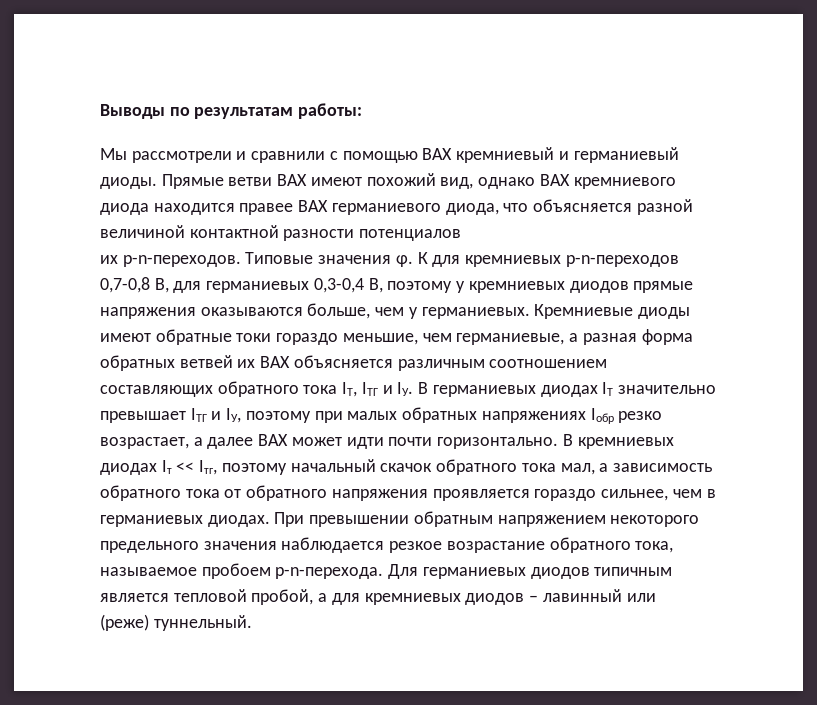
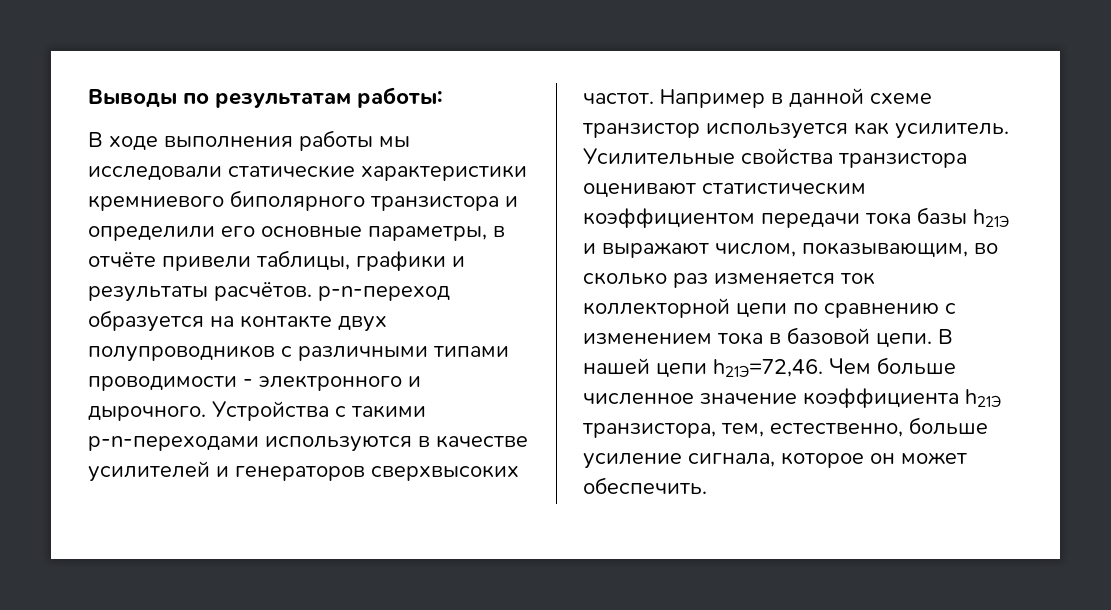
[100,147,679,163] [100,173,676,189] [100,199,693,215] [100,225,462,241] [100,252,679,267] [100,277,694,293] [100,303,691,319] [100,329,693,345] [100,355,608,371] [100,381,716,397] [100,407,663,424] [100,434,674,449] [100,459,712,475] [100,485,716,501] [100,511,700,527] [100,537,674,553] [100,563,673,579] [100,589,656,605] [100,614,252,631] Мы рассмотрели и сравнили с помощью ВАХ кремниевый и германиевый диоды. Прямые ветви ВАХ имеют похожий вид, однако ВАХ кремниевого диода находится правее ВАХ германиевого диода, что объясняется разной величиной контактной разности потенциалов // их p-n-переходов. Типовые значения φ. К для кремниевых p-n-переходов 0,7-0,8 В, для германиевых 0,3-0,4 В, поэтому у кремниевых диодов прямые напряжения оказываются больше, чем у германиевых. Кремниевые диоды имеют обратные токи гораздо меньшие, чем германиевые, а разная форма обратных ветвей их ВАХ объясняется различным соотношением составляющих обратного тока IT, IТГ и IУ. В германиевых диодах IT значительно превышает IТГ и IУ, поэтому при малых обратных напряжениях Iобр резко возрастает, а далее ВАХ может идти почти горизонтально. В кремниевых диодах Iт << Iтг, поэтому начальный скачок обратного тока мал, а зависимость обратного тока от обратного напряжения проявляется гораздо сильнее, чем в германиевых диодах. При превышении обратным напряжением некоторого предельного значения наблюдается резкое возрастание обратного тока, называемое пробоем p-n-перехода. Для германиевых диодов типичным является тепловой пробой, а для кремниевых диодов – лавинный или // (реже) туннельный. -> [88,130,410,151] [88,165,527,181] [88,190,518,211] [88,226,505,241] [88,250,465,271] [88,282,450,302] [88,310,387,332] [88,345,509,362] [88,375,421,391] [88,401,426,421] [88,435,528,452] [88,461,519,482] [583,88,932,108] [582,122,1009,139] [583,148,967,168] [583,182,866,198] [583,207,1009,228] [583,242,998,258] [583,272,875,288] [583,298,956,318] [583,327,953,348] [583,357,956,378] [583,388,1001,408] [582,417,988,438] [583,452,967,469] [583,477,707,494] В ходе выполнения работы мы исследовали статические характеристики кремниевого биполярного транзистора и определили его основные параметры, в отчёте привели таблицы, графики и результаты расчётов. р-n-переход образуется на контакте двух полупроводников с различными типами проводимости - электронного и дырочного. Устройства с такими p-n-переходами используются в качестве усилителей и генераторов сверхвысоких частот. Например в данной схеме транзистор используется как усилитель. Усилительные свойства транзистора оценивают статистическим коэффициентом передачи тока базы h21Э и выражают числом, показывающим, во сколько раз изменяется ток коллекторной цепи по сравнению с изменением тока в базовой цепи. В нашей цепи h21Э=72,46. Чем больше численное значение коэффициента h21Э транзистора, тем, естественно, больше усиление сигнала, которое он может обеспечить.

